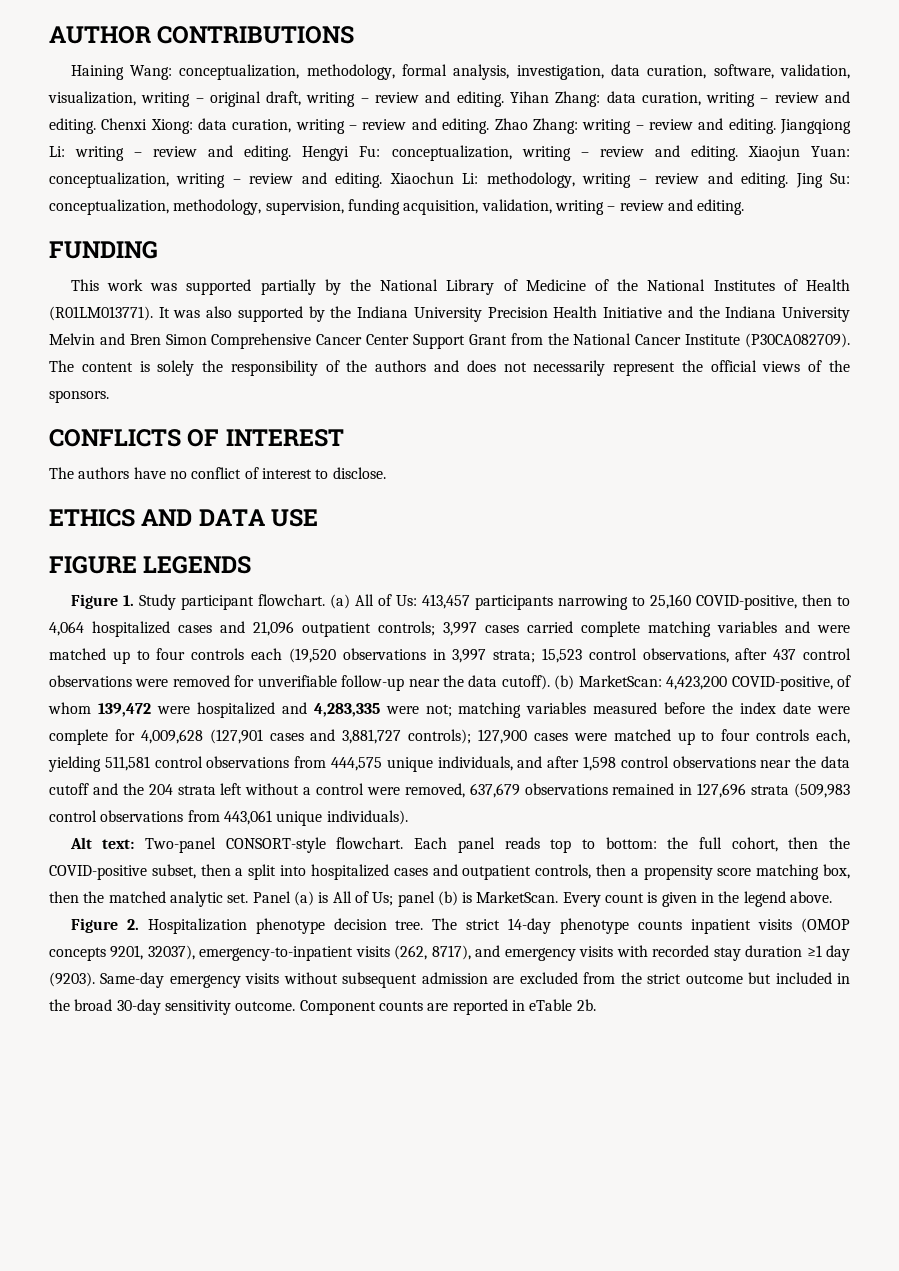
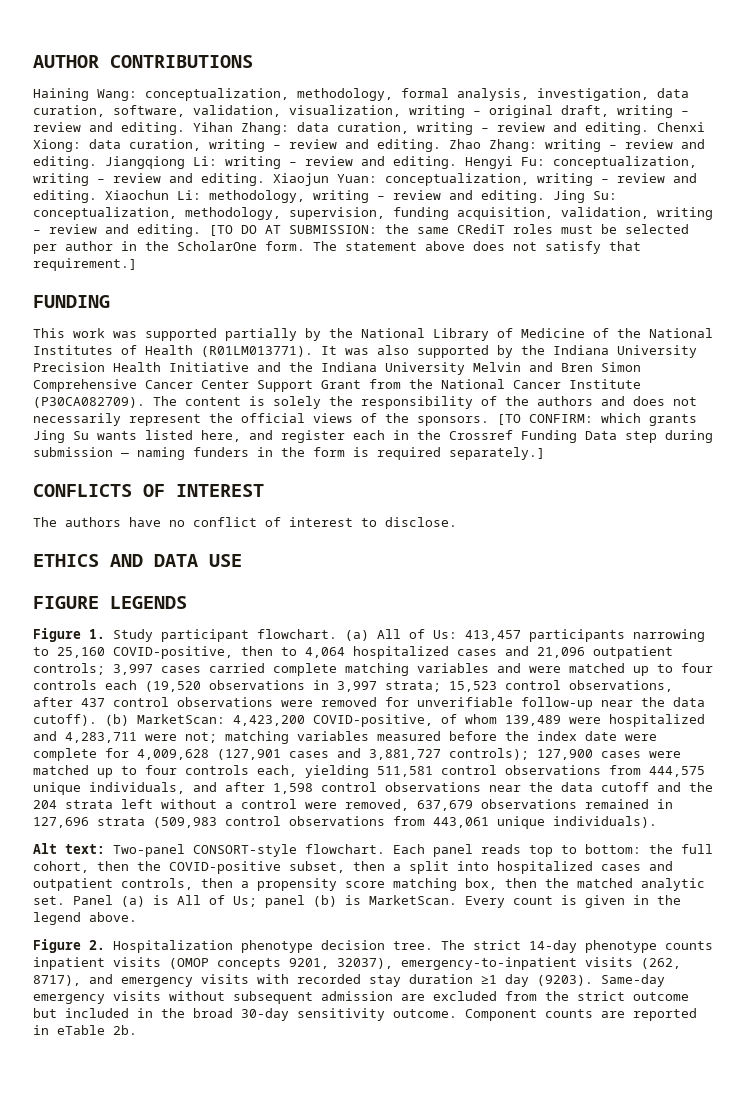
(745, 207) none -> [209,224,689,236] [33,241,641,254] [33,258,137,271] [TO DO AT SUBMISSION: the same CRediT roles must be selected per author in the ScholarOne form. The statement above does not satisfy that requirement.]
(109, 396) none -> [497,413,697,426] [33,430,713,443] [33,447,545,460] [TO CONFIRM: which grants Jing Su wants listed here, and register each in the Crossref Funding Data step during submission — naming funders in the form is required separately.]
[97,703,151,717] 139,472 -> [505,715,561,726] 139,489
[313,703,380,717] 4,283,335 -> [65,732,137,743] 4,283,711

